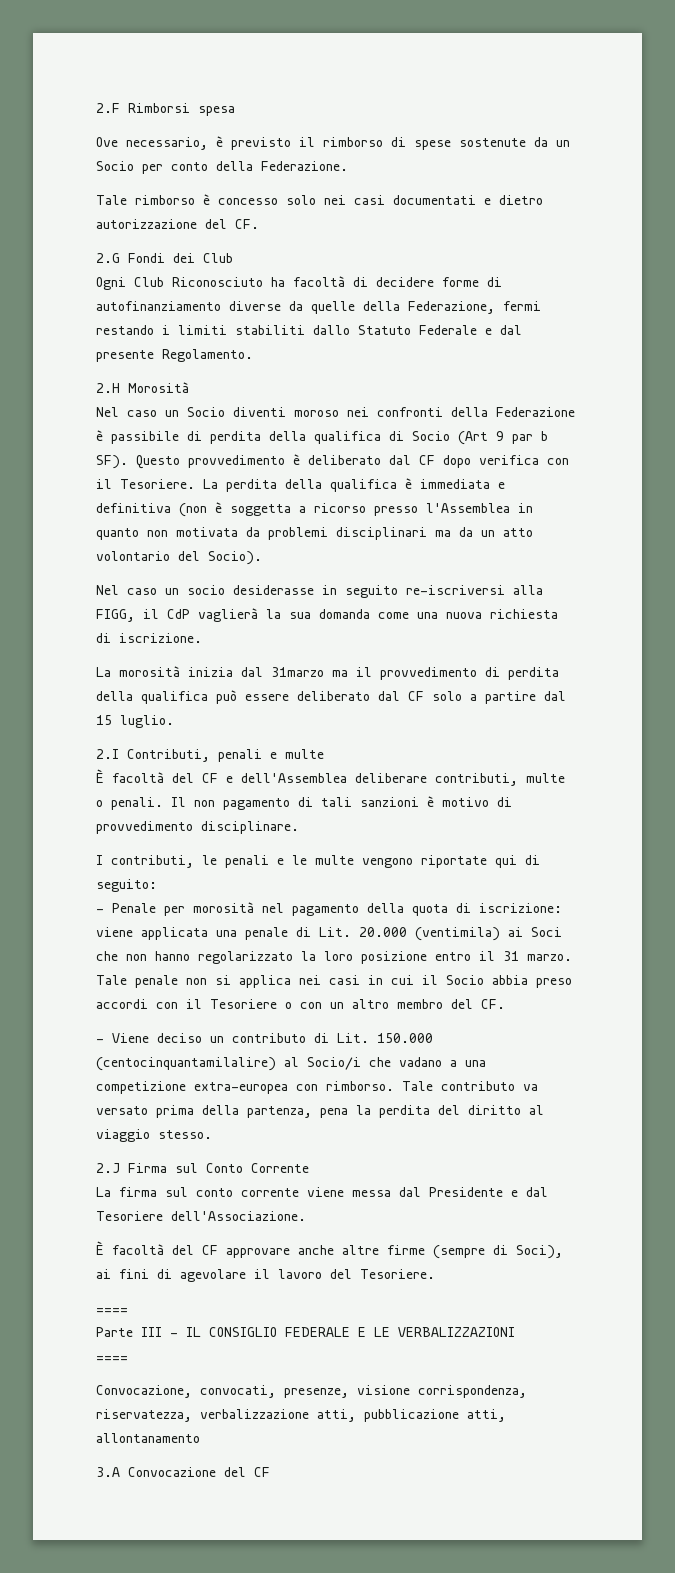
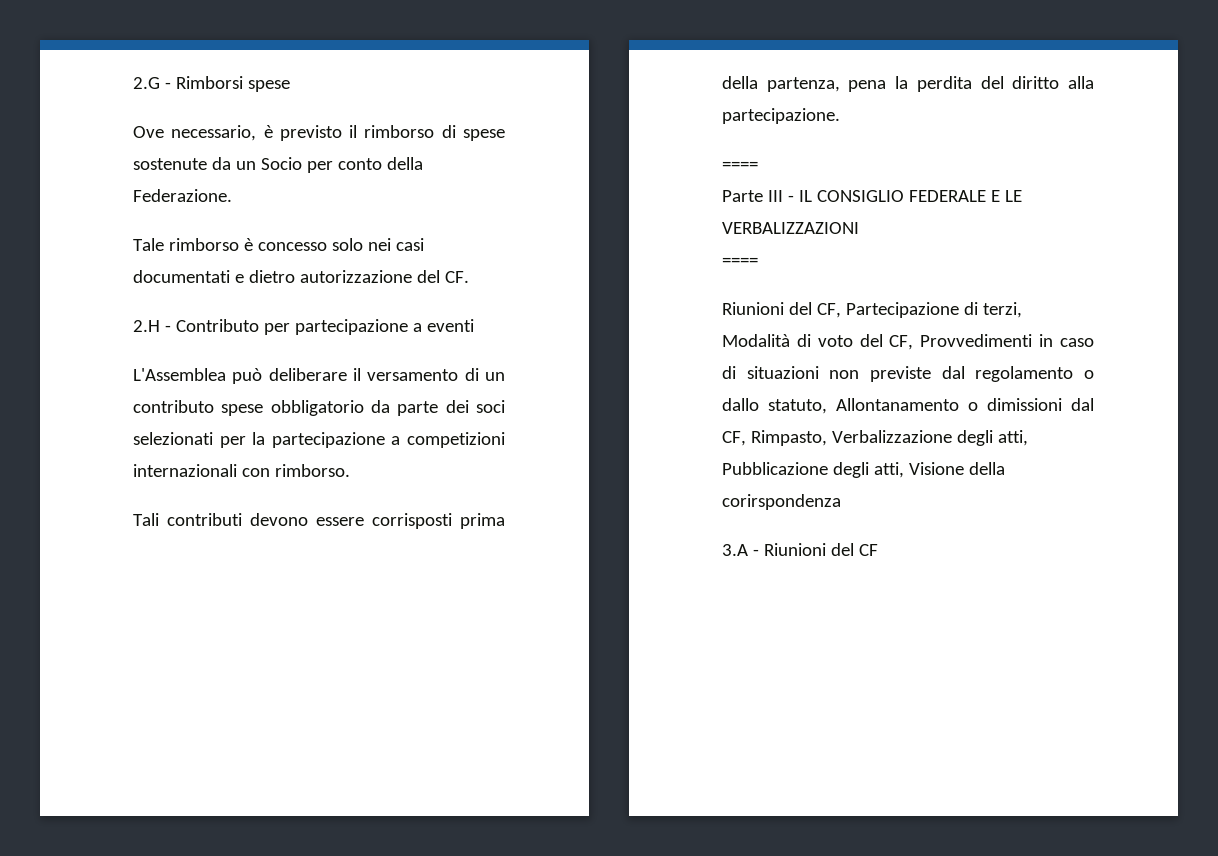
[96,103,235,116] 2.F Rimborsi spesa -> [133,76,290,92] 2.G - Rimborsi spese
[96,253,233,263] [96,276,502,290] [96,301,541,314] [96,325,522,335] [96,349,253,362] [96,382,189,393] [96,407,575,417] [96,430,548,445] [96,454,569,469] [96,478,505,492] [96,502,533,517] [96,527,533,540] [96,551,262,565] [96,585,543,598] [96,608,558,622] [96,633,202,643] [96,666,559,680] [96,690,566,704] [96,715,174,728] [96,749,324,762] [96,769,565,786] [96,796,512,810] [96,821,299,834] [96,855,540,868] [96,879,157,892] [96,902,562,916] [96,927,562,941] [96,951,572,964] [96,975,572,988] [96,999,505,1009] [96,1033,433,1043] [96,1057,486,1071] [96,1081,538,1094] [96,1106,148,1115] 2.G Fondi dei Club // Ogni Club Riconosciuto ha facoltà di decidere forme di autofinanziamento diverse da quelle della Federazione, fermi restando i limiti stabiliti dallo Statuto Federale e dal presente Regolamento. // 2.H Morosità // Nel caso un Socio diventi moroso nei confronti della Federazione è passibile di perdita della qualifica di Socio (Art 9 par b SF). Questo provvedimento è deliberato dal CF dopo verifica con il Tesoriere. La perdita della qualifica è immediata e definitiva (non è soggetta a ricorso presso l'Assemblea in quanto non motivata da problemi disciplinari ma da un atto volontario del Socio). // Nel caso un socio desiderasse in seguito re-iscriversi alla FIGG, il CdP vaglierà la sua domanda come una nuova richiesta di iscrizione. // La morosità inizia dal 31marzo ma il provvedimento di perdita della qualifica può essere deliberato dal CF solo a partire dal 15 luglio. // 2.I Contributi, penali e multe // È facoltà del CF e dell'Assemblea deliberare contributi, multe o penali. Il non pagamento di tali sanzioni è motivo di provvedimento disciplinare. // I contributi, le penali e le multe vengono riportate qui di seguito: // - Penale per morosità nel pagamento della quota di iscrizione: viene applicata una penale di Lit. 20.000 (ventimila) ai Soci che non hanno regolarizzato la loro posizione entro il 31 marzo. Tale penale non si applica nei casi in cui il Socio abbia preso accordi con il Tesoriere o con un altro membro del CF. // - Viene deciso un contributo di Lit. 150.000 (centocinquantamilalire) al Socio/i che vadano a una competizione extra-europea con rimborso. Tale contributo va versato -> [133,319,474,335] [133,368,505,384] [133,400,505,416] [133,432,505,448] [133,464,350,477] [133,513,452,529] 2.H - Contributo per partecipazione a eventi // L'Assemblea può deliberare il versamento di un contributo spese obbligatorio da parte dei soci selezionati per la partecipazione a competizioni internazionali con rimborso. // Tali contributi devono essere corrisposti
[529,1105,544,1115] [96,1129,212,1142] [96,1163,309,1173] [96,1187,548,1197] [96,1211,306,1221] [96,1241,563,1259] [96,1269,435,1282] al viaggio stesso. // 2.J Firma sul Conto Corrente // La firma sul conto corrente viene messa dal Presidente e dal Tesoriere dell'Associazione. // È facoltà del CF approvare anche altre firme (sempre di Soci), ai fini di agevolare il lavoro del Tesoriere. -> [1068,76,1094,89] [722,108,840,124] alla partecipazione.
[96,1385,527,1398] [96,1409,506,1422] [96,1433,200,1443] Convocazione, convocati, presenze, visione corrispondenza, riservatezza, verbalizzazione atti, pubblicazione atti, allontanamento -> [722,302,1022,318] [722,334,1094,350] [722,366,1094,382] [722,398,1094,414] [722,430,1028,446] [722,462,1005,478] [722,494,841,510] Riunioni del CF, Partecipazione di terzi, Modalità di voto del CF, Provvedimenti in caso di situazioni non previste dal regolamento o dallo statuto, Allontanamento o dimissioni dal CF, Rimpasto, Verbalizzazione degli atti, Pubblicazione degli atti, Visione della corirspondenza
[128,1467,216,1477] Convocazione -> [752,543,826,556] - Riunioni

